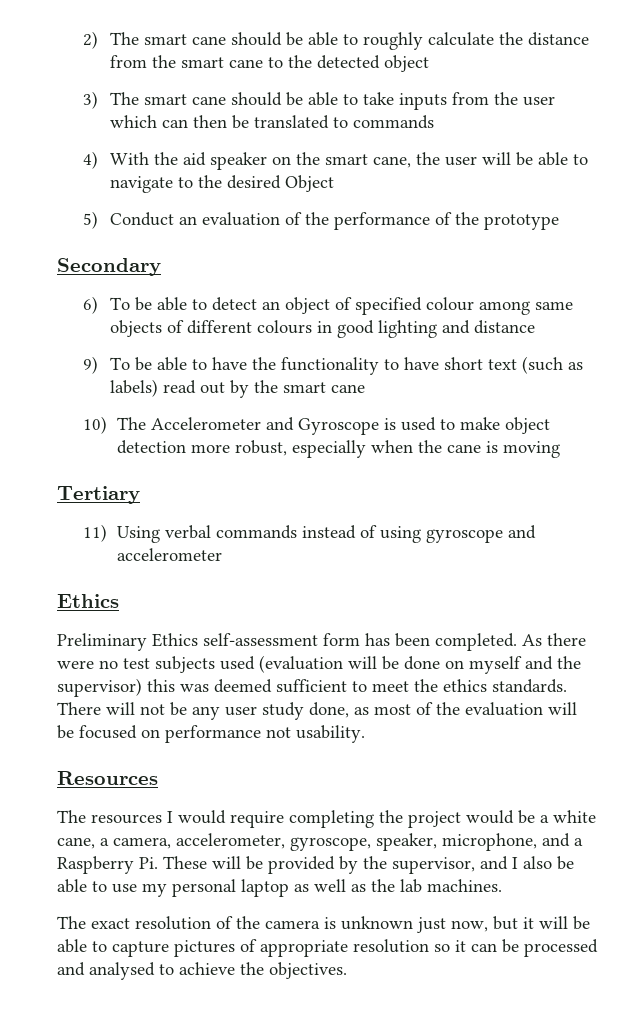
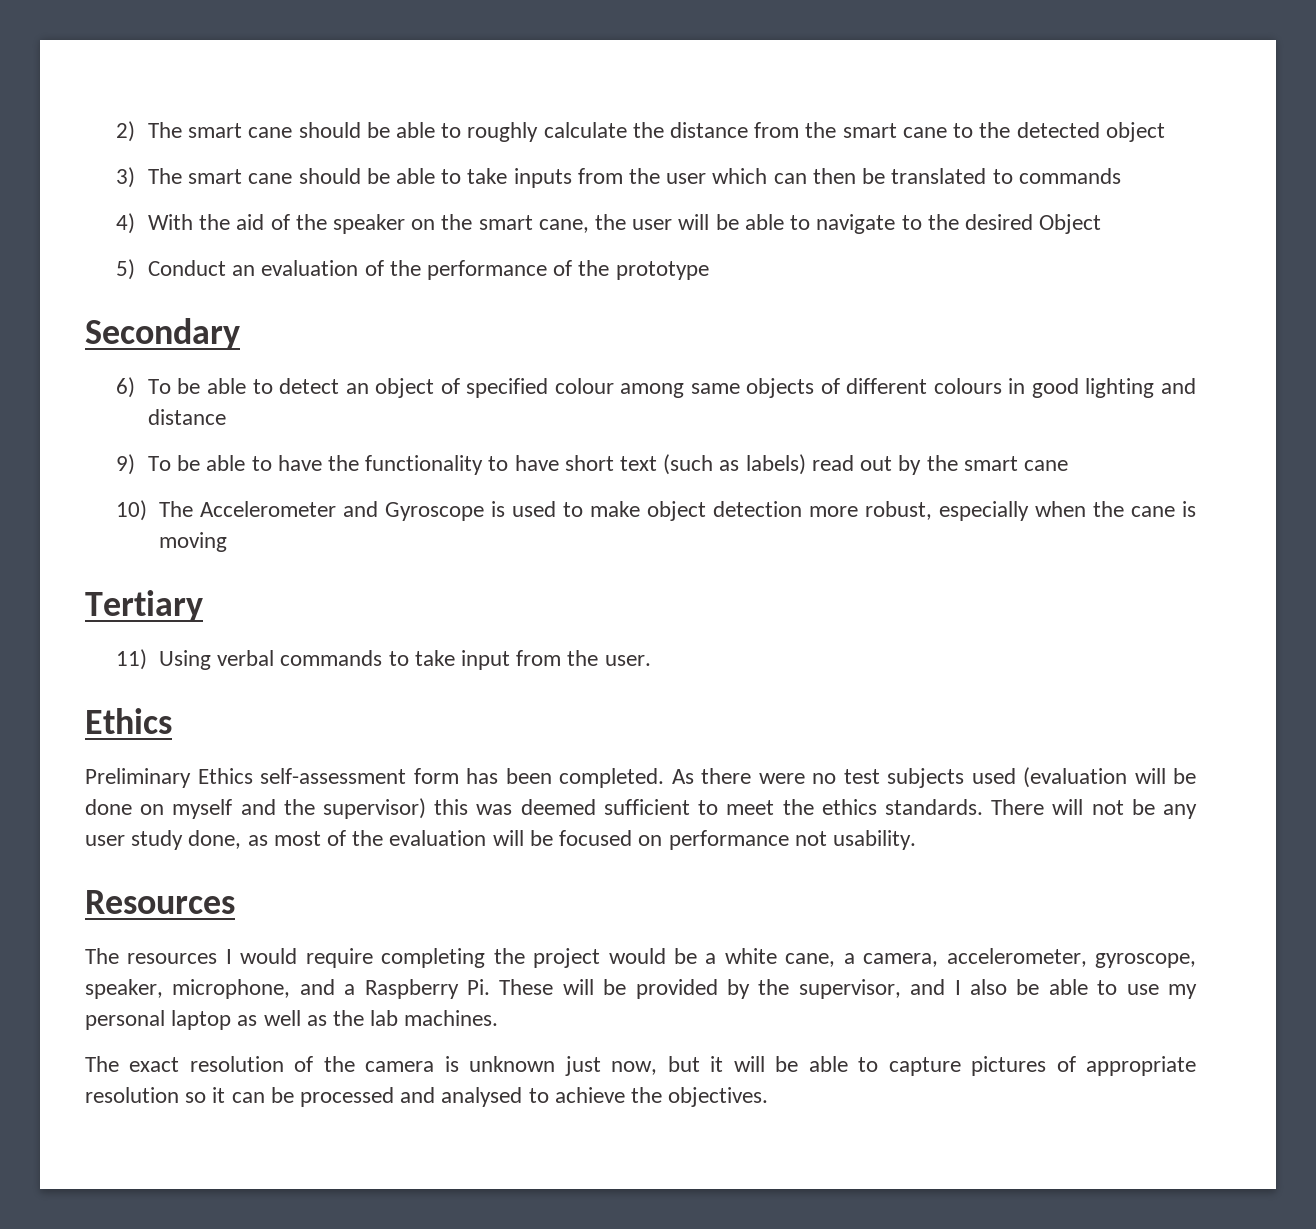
(206, 159) none -> [270,214,327,230] of the
[301,525,536,543] [116,548,222,561] instead of using gyroscope and accelerometer -> [388,650,651,670] to take input from the user.

